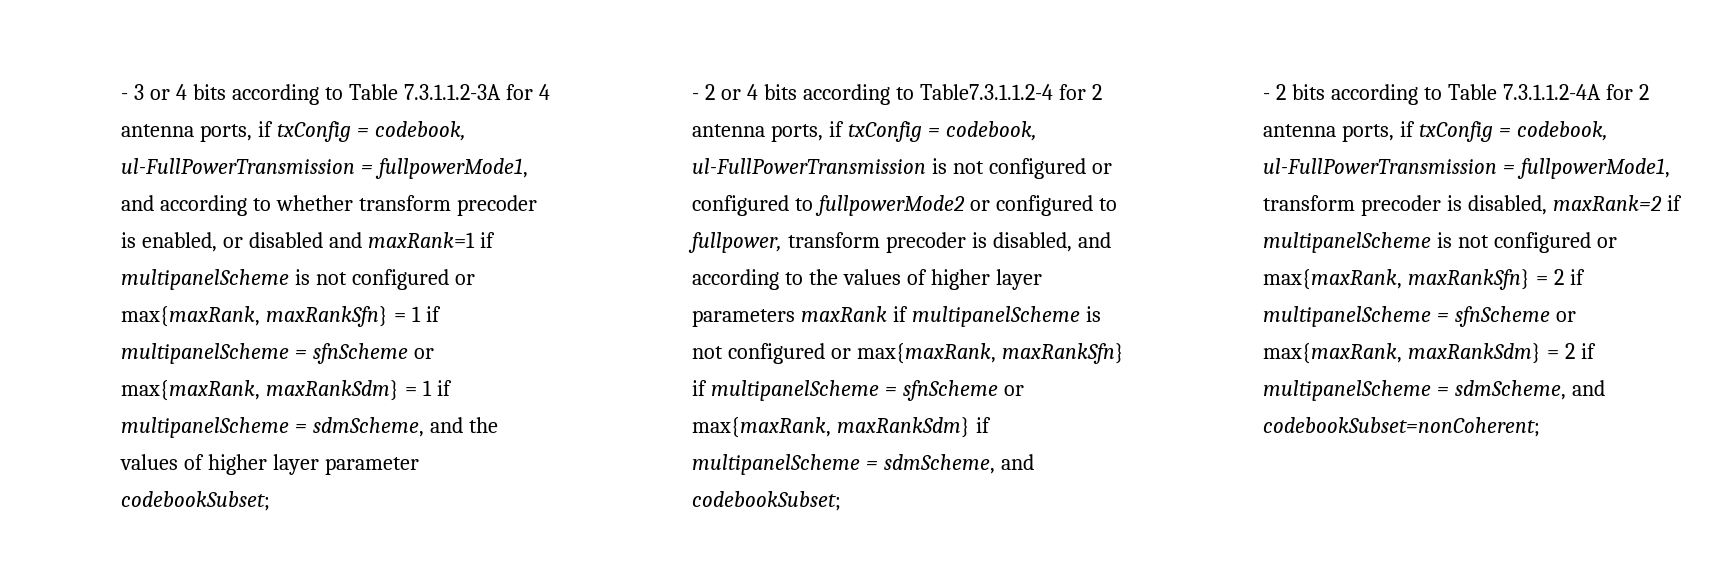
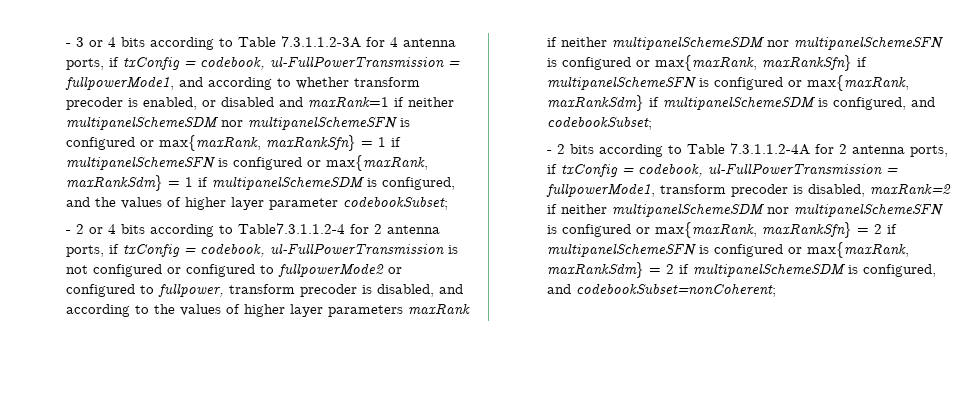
[121,269,348,290] multipanelScheme is not -> [408,97,455,107] [66,116,411,130] neither multipanelSchemeSDM nor multipanelSchemeSFN is
[121,343,409,364] multipanelScheme = sfnScheme -> [66,156,303,170] multipanelSchemeSFN is configured
[121,417,425,438] multipanelScheme = sdmScheme, -> [212,176,456,190] multipanelSchemeSDM is configured,
[912,306,1102,327] [692,346,724,359] multipanelScheme is not -> [561,36,944,50] [547,58,558,67] neither multipanelSchemeSDM nor multipanelSchemeSFN is
[711,380,999,401] multipanelScheme = sfnScheme -> [547,76,784,90] multipanelSchemeSFN is configured
[692,454,996,475] multipanelScheme = sdmScheme, -> [663,96,907,110] multipanelSchemeSDM is configured,
[1263,232,1490,253] multipanelScheme is not -> [561,203,944,217] [547,225,558,234] neither multipanelSchemeSDM nor multipanelSchemeSFN is
[1263,306,1551,327] multipanelScheme = sfnScheme -> [547,243,784,257] multipanelSchemeSFN is configured
[1263,380,1567,401] multipanelScheme = sdmScheme, -> [693,263,937,277] multipanelSchemeSDM is configured,

